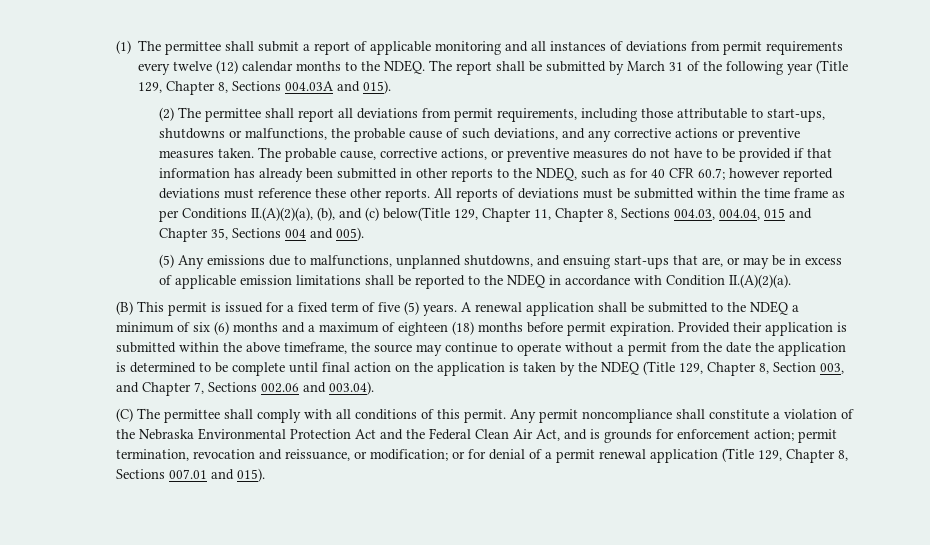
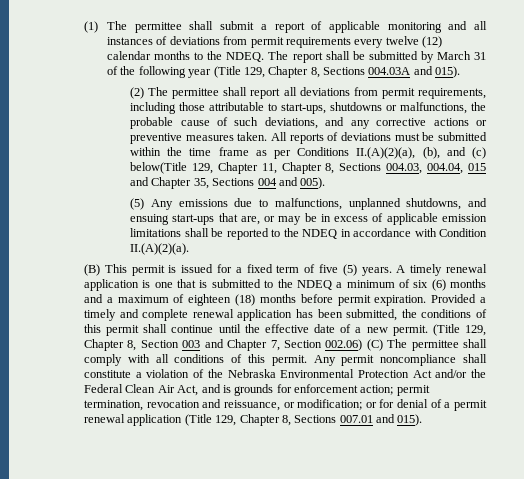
[258,147,833,162] [159,167,834,182] [159,188,431,202] The probable cause, corrective actions, or preventive measures do not have to be provided if that information has already been submitted in other reports to the NDEQ, such as for 40 CFR 60.7; however reported deviations must reference these other reports. -> (268, 136) none
[475,302,645,316] renewal application shall be -> [410,264,488,276] [84,279,208,291] timely renewal application is one that is
[733,322,848,336] [116,342,847,356] [116,361,640,376] their application is submitted within the above timeframe, the source may continue to operate without a permit from the date the application is determined to be complete until final action on the application is taken by the NDEQ -> [480,297,486,303] [84,309,487,321] [84,324,428,336] a timely and complete renewal application has been submitted, the conditions of this permit shall continue until the effective date of a new permit.
[820,363,845,374] 003, -> [182,340,201,348] 003
[208,381,375,395] Sections 002.06 and 003.04). // -> [283,339,363,351] Section 002.06)
[380,429,404,440] and -> [435,369,468,378] and/or

